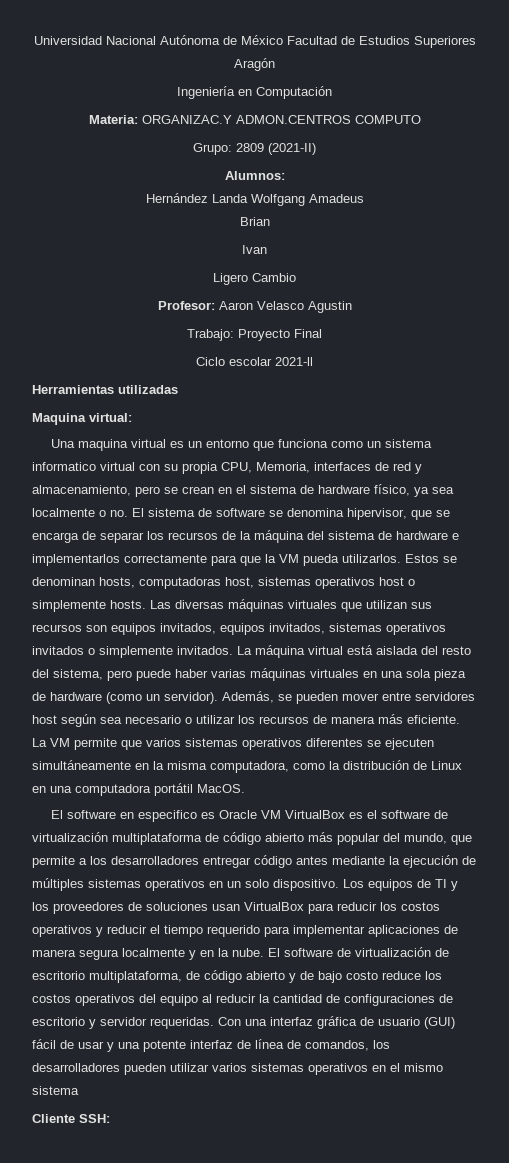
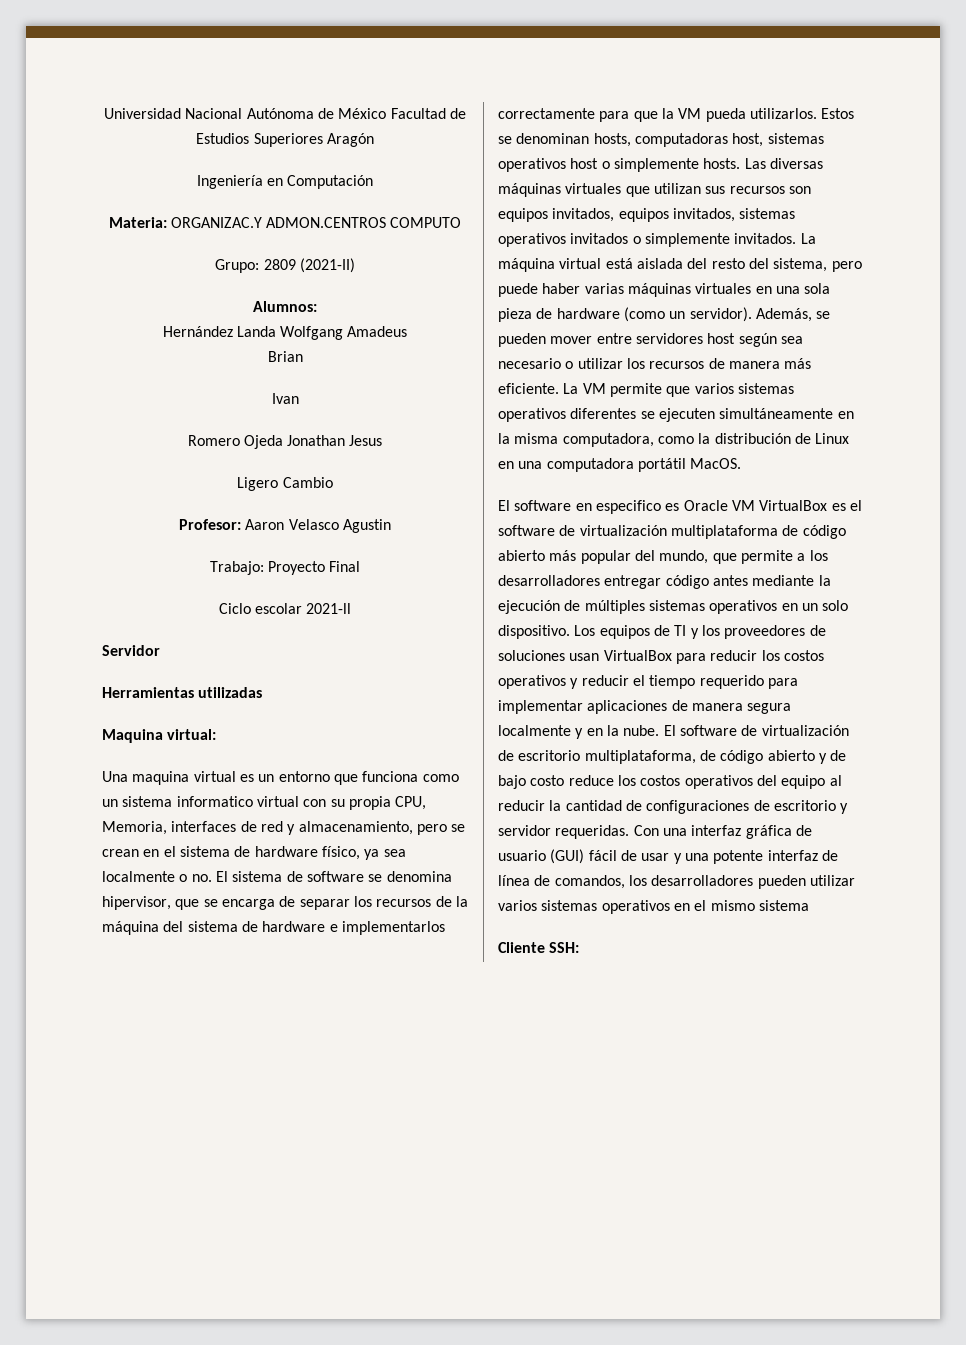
(267, 249) none -> [187,435,383,449] // Romero Ojeda Jonathan Jesus
(313, 361) none -> [102,645,160,656] // Servidor

